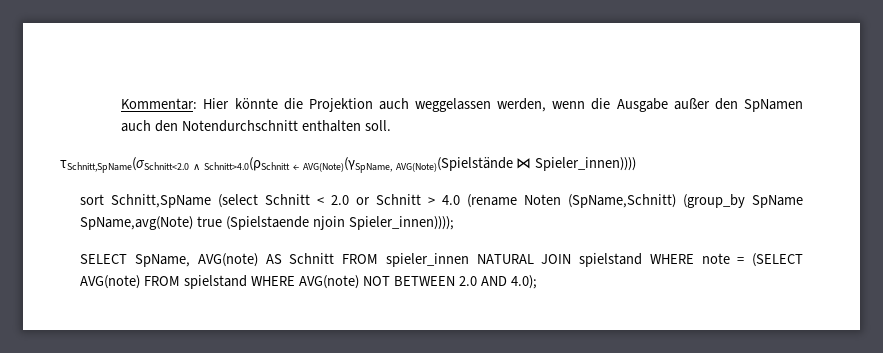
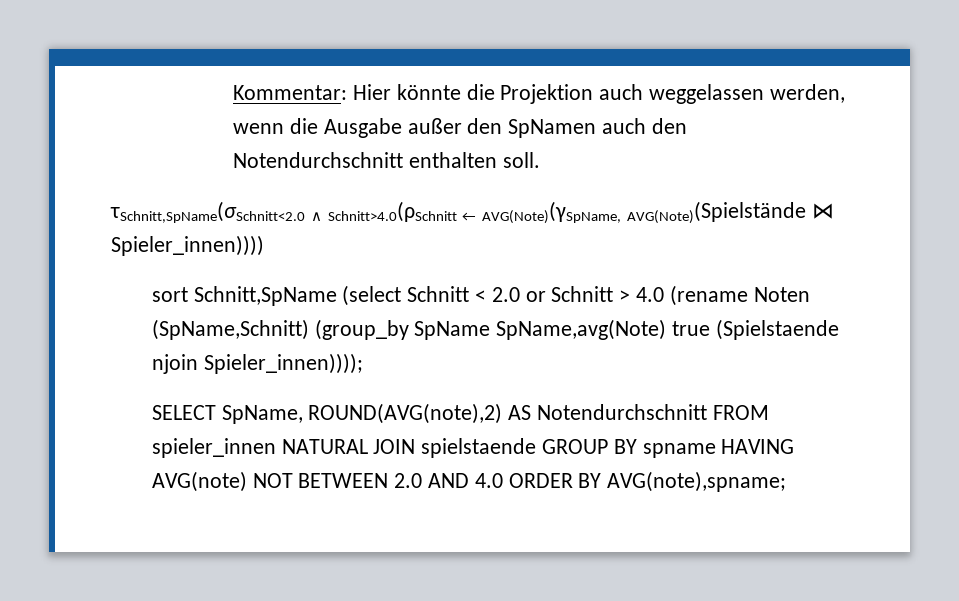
[197,253,335,267] AVG(note) AS Schnitt -> [308,403,707,424] ROUND(AVG(note),2) AS Notendurchschnitt
[579,253,803,267] [80,275,296,289] spielstand WHERE note = (SELECT AVG(note) FROM spielstand WHERE -> [421,438,795,458] spielstaende GROUP BY spname HAVING
[510,275,537,289] 4.0); -> [474,471,787,492] 4.0 ORDER BY AVG(note),spname;

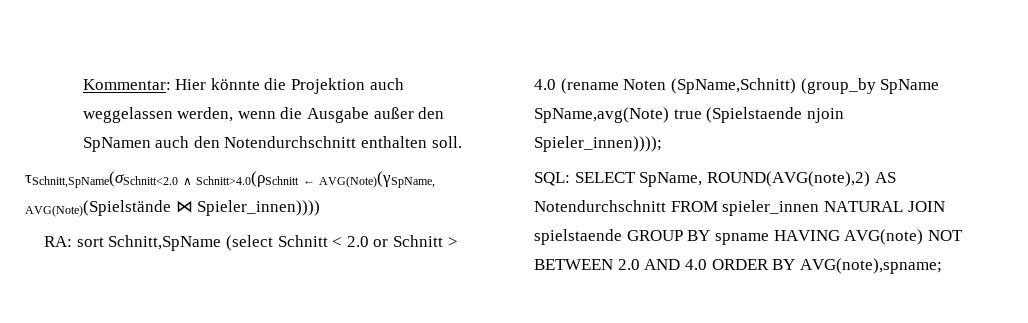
(264, 245) none -> [44,236,73,247] RA:
(363, 363) none -> [534,172,571,186] SQL:

